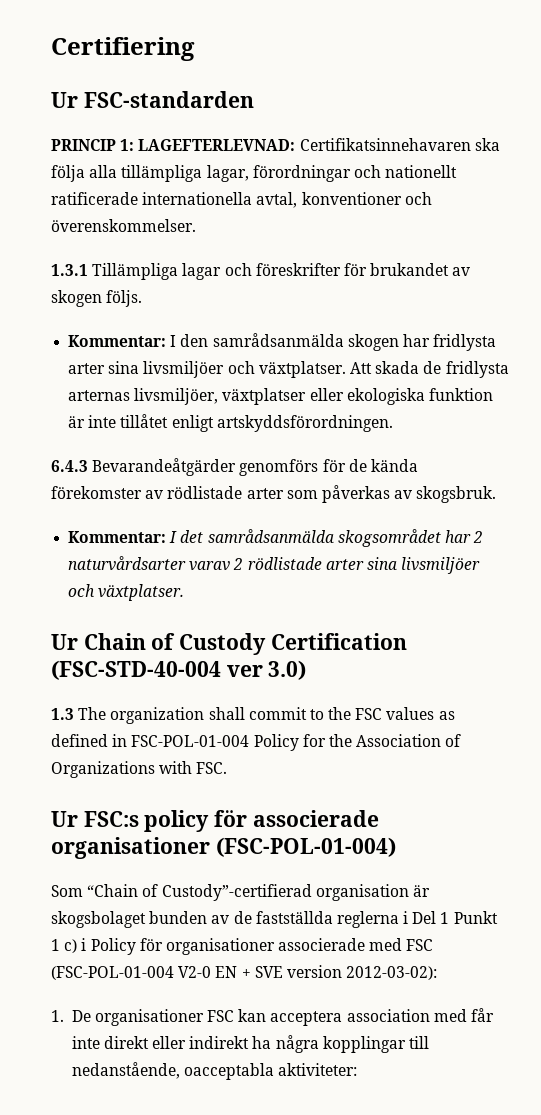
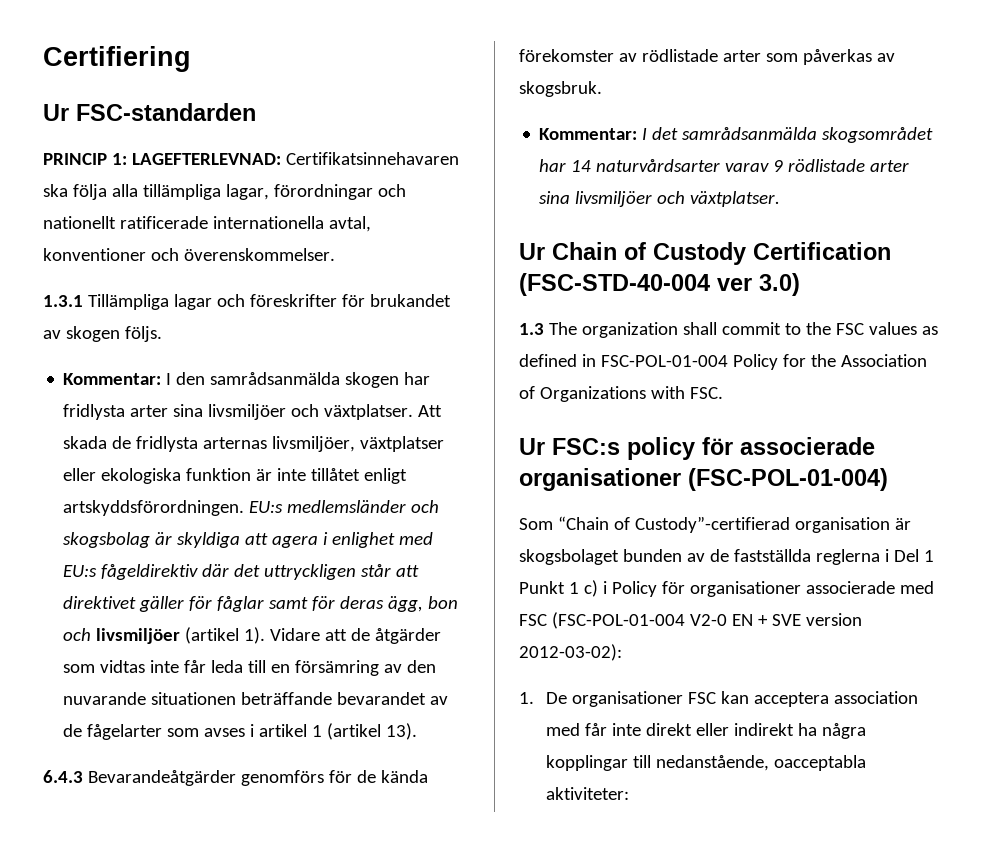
(393, 423) none -> [249,500,440,513] [63,532,434,548] [63,564,420,580] [63,596,459,612] [63,627,442,644] [63,660,437,676] [63,692,449,705] [63,723,418,740] EU:s medlemsländer och skogsbolag är skyldiga att agera i enlighet med EU:s fågeldirektiv där det uttryckligen står att direktivet gäller för fåglar samt för deras ägg, bon och livsmiljöer (artikel 1). Vidare att de åtgärder som vidtas inte får leda till en försämring av den nuvarande situationen beträffande bevarandet av de fågelarter som avses i artikel 1 (artikel 13).
[473,531,484,543] 2 -> [571,160,592,172] 14
[233,558,244,570] 2 -> [773,160,784,172] 9

